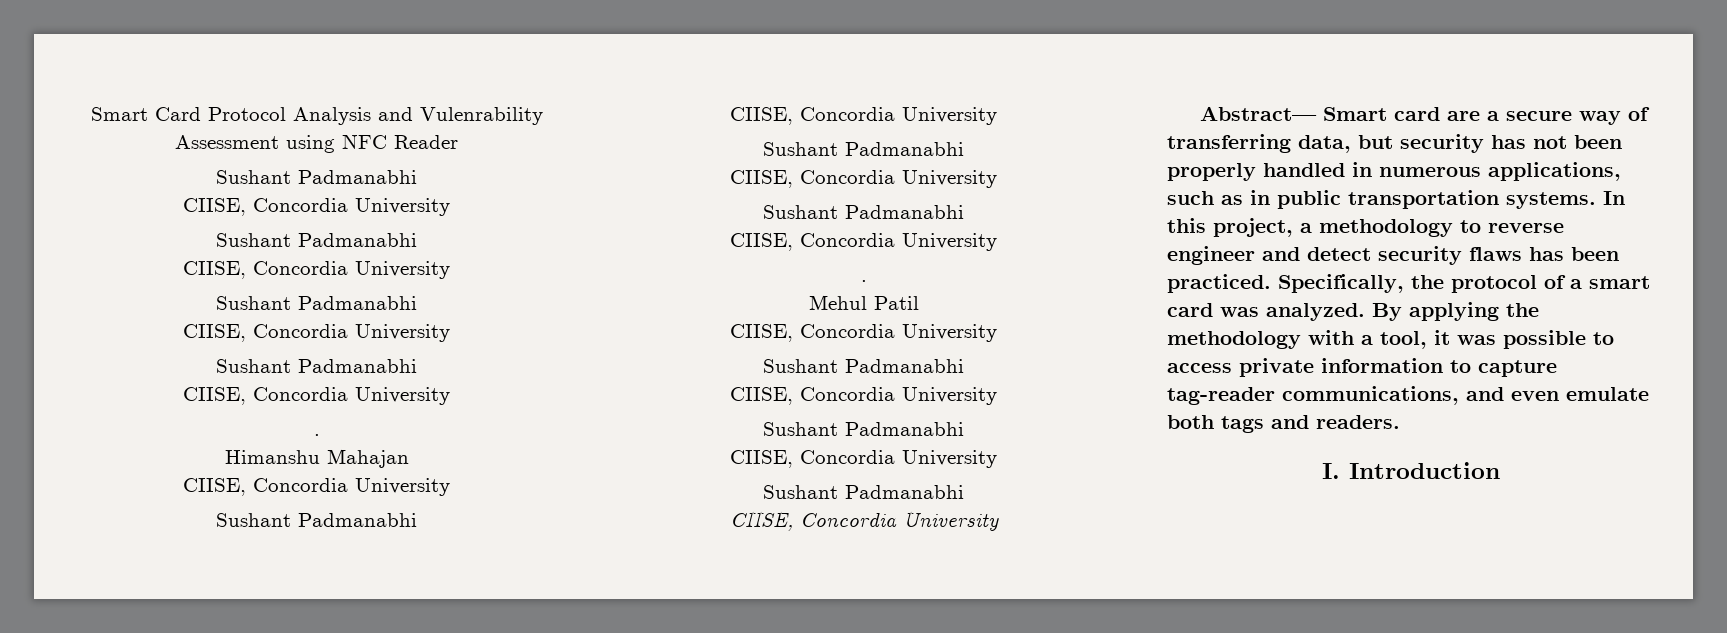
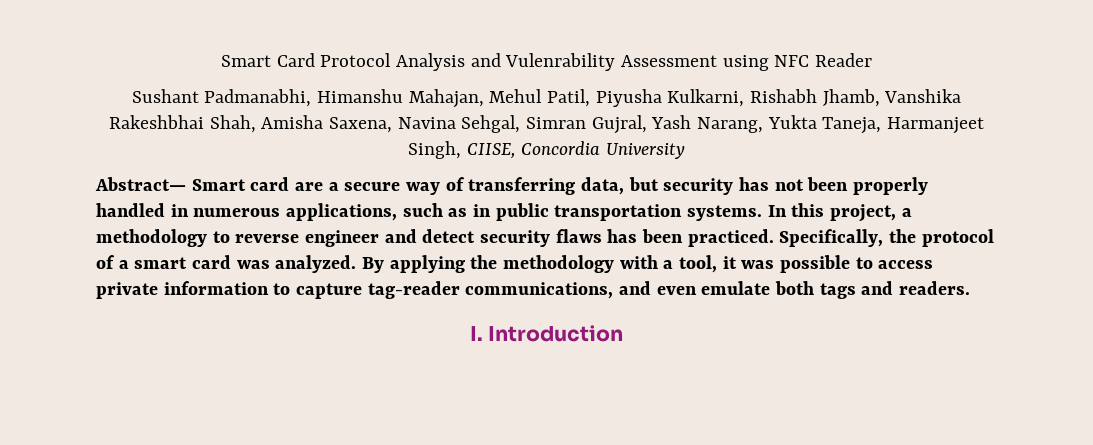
[298,170,417,184] [183,198,450,216] [216,233,417,247] [183,261,450,279] [216,296,417,310] [183,324,450,342] [216,359,417,373] [183,387,450,405] [313,434,320,436] [224,449,409,468] [183,478,450,496] [216,513,417,527] [730,107,997,125] [763,142,964,156] [730,170,997,188] [763,205,964,219] [730,233,997,251] [860,280,867,282] [808,295,919,310] [730,324,997,342] [763,359,964,373] [730,387,997,405] [763,422,964,436] [730,450,997,468] [763,485,964,499] Padmanabhi // CIISE, Concordia University // Sushant Padmanabhi // CIISE, Concordia University // Sushant Padmanabhi // CIISE, Concordia University // Sushant Padmanabhi // CIISE, Concordia University // . // Himanshu Mahajan // CIISE, Concordia University // Sushant Padmanabhi // CIISE, Concordia University // Sushant Padmanabhi // CIISE, Concordia University // Sushant Padmanabhi // CIISE, Concordia University // . // Mehul Patil // CIISE, Concordia University // Sushant Padmanabhi // CIISE, Concordia University // Sushant Padmanabhi // CIISE, Concordia University // Sushant Padmanabhi // -> [204,89,962,108] [108,115,985,134] [407,141,461,159] Padmanabhi, Himanshu Mahajan, Mehul Patil, Piyusha Kulkarni, Rishabh Jhamb, Vanshika Rakeshbhai Shah, Amisha Saxena, Navina Sehgal, Simran Gujral, Yash Narang, Yukta Taneja, Harmanjeet Singh,

